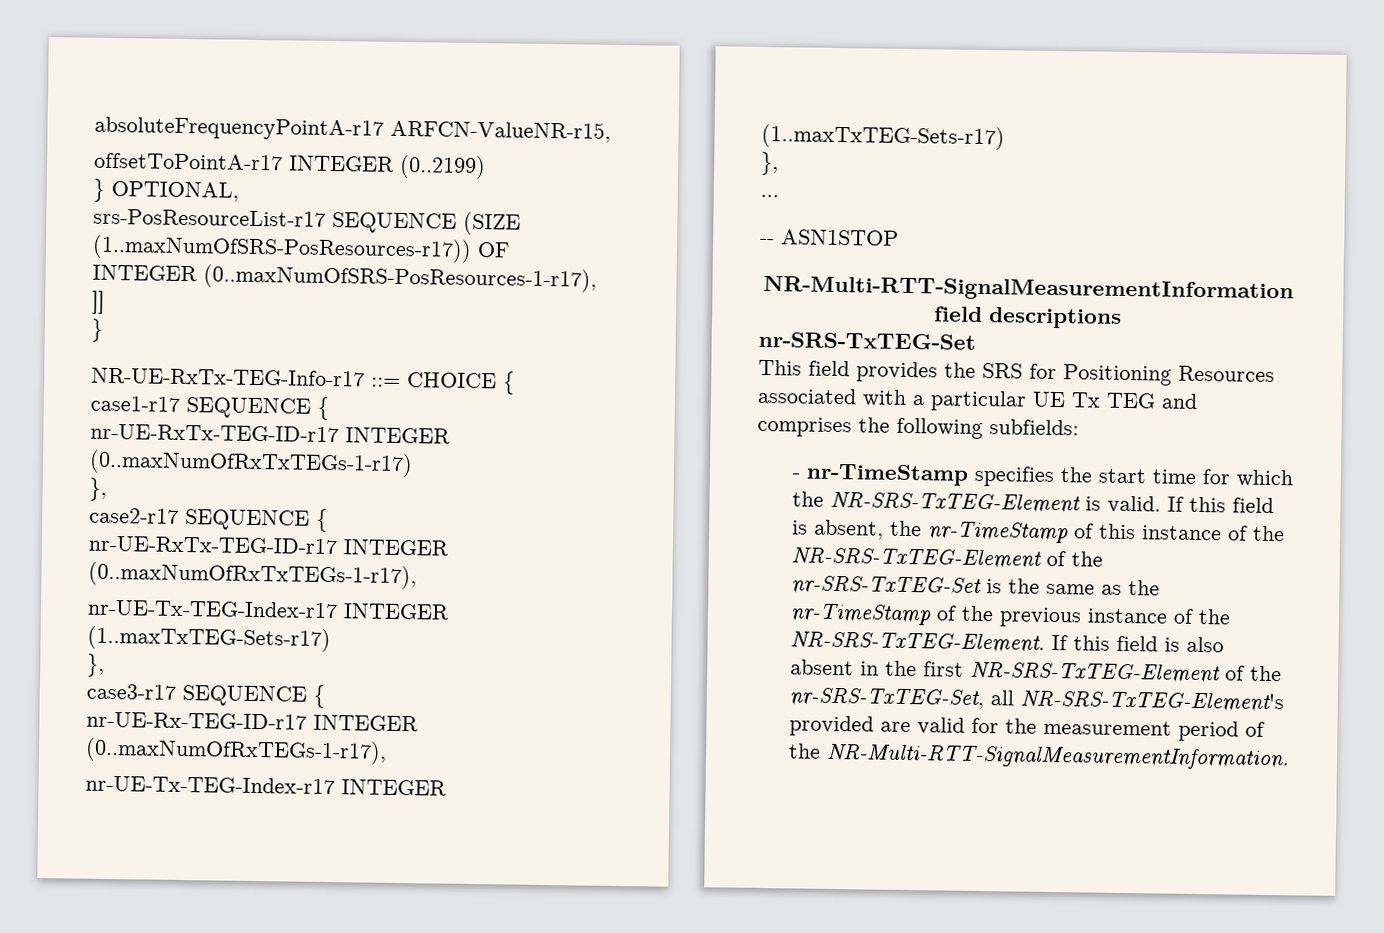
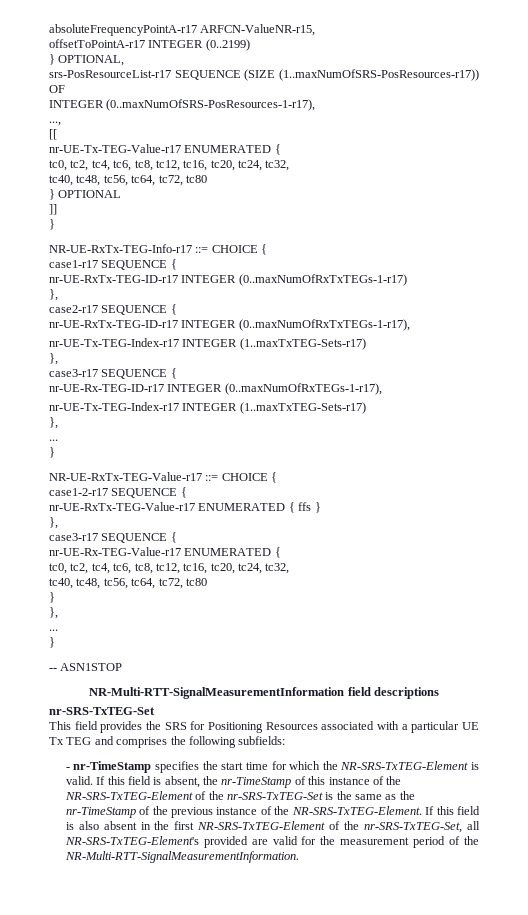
(597, 278) none -> [49,121,61,126] [49,129,57,140] [49,144,281,155] [49,160,290,171] [49,175,207,186] [49,189,122,200] // ..., // [[ // nr-UE-Tx-TEG-Value-r17 ENUMERATED { // tc0, tc2, tc4, tc6, tc8, tc12, tc16, tc20, tc24, tc32, // tc40, tc48, tc56, tc64, tc72, tc80 // } OPTIONAL
(779, 196) none -> [49,447,55,458] [49,472,278,483] [49,487,187,498] [49,502,321,513] [49,517,58,529] [49,532,177,543] [49,547,281,558] [49,563,290,574] [49,578,207,589] [49,592,55,603] [49,607,58,619] [49,629,58,631] [49,637,55,648] // } // NR-UE-RxTx-TEG-Value-r17 ::= CHOICE { // case1-2-r17 SEQUENCE { // nr-UE-RxTx-TEG-Value-r17 ENUMERATED { ffs } // }, // case3-r17 SEQUENCE { // nr-UE-Rx-TEG-Value-r17 ENUMERATED { // tc0, tc2, tc4, tc6, tc8, tc12, tc16, tc20, tc24, tc32, // tc40, tc48, tc56, tc64, tc72, tc80 // } // }, // ... // }

